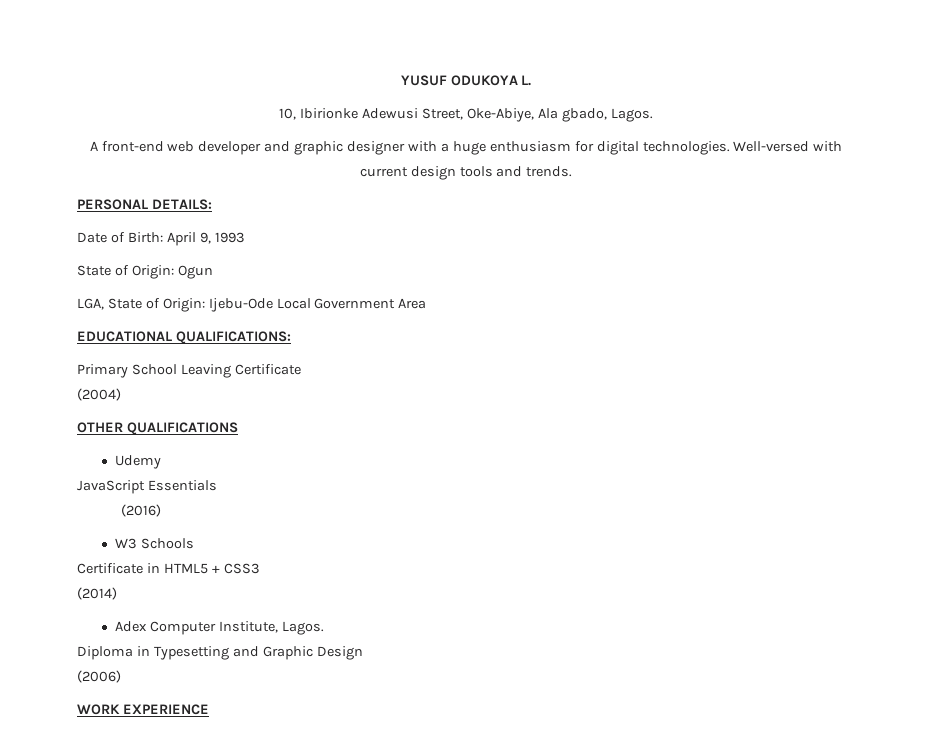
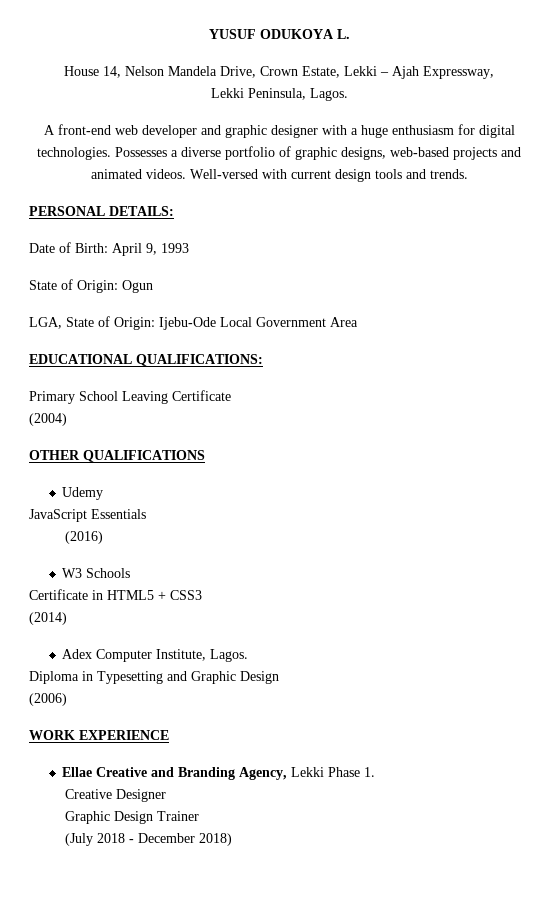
[279,108,607,122] 10, Ibirionke Adewusi Street, Oke-Abiye, Ala gbado, -> [64,66,494,79] [210,88,306,100] House 14, Nelson Mandela Drive, Crown Estate, Lekki – Ajah Expressway, // Lekki Peninsula,
(730, 148) none -> [115,146,521,160] [90,169,186,179] Possesses a diverse portfolio of graphic designs, web-based projects and animated videos.
(209, 709) none -> [62,767,376,780] [65,789,167,802] [65,811,200,824] [65,833,233,846] // Ellae Creative and Branding Agency, Lekki Phase 1. // Creative Designer // Graphic Design Trainer // (July 2018 - December 2018)

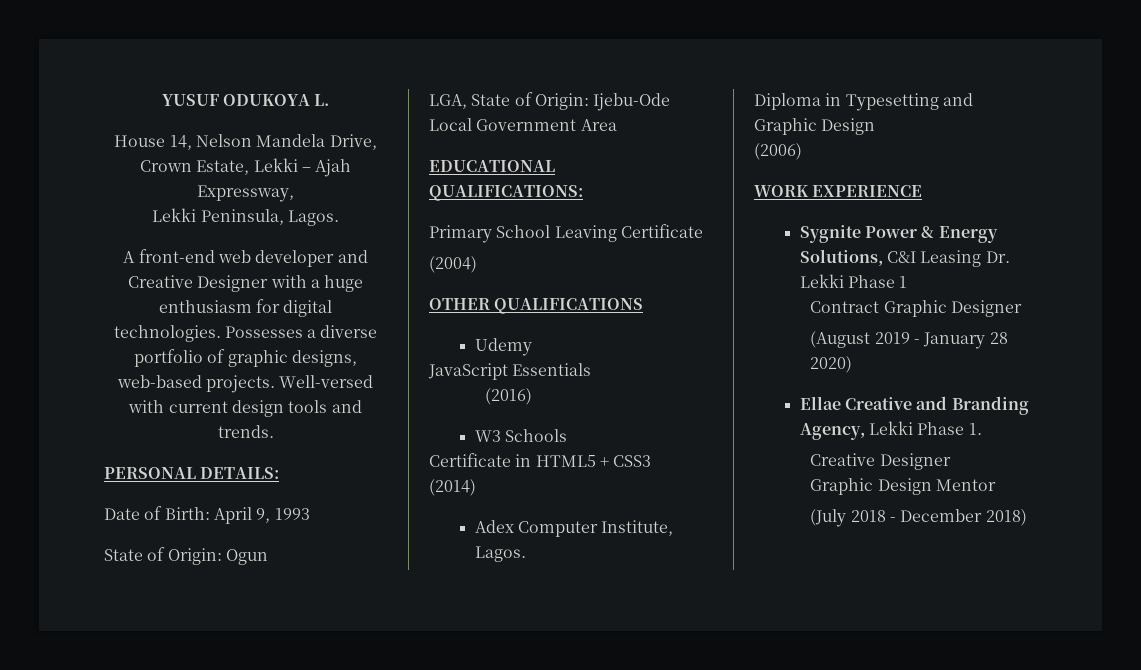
[224,125,318,138] graphic designer -> [127,275,269,292] Creative Designer
[453,147,521,160] [90,169,186,179] projects and animated videos. -> [206,375,275,393] projects.
(169, 735) none -> [799,225,998,243] [799,249,1010,267] [799,274,908,288] [810,300,1022,317] [810,331,1008,349] [810,356,853,373] // Sygnite Power & Energy Solutions, C&I Leasing Dr. Lekki Phase 1 // Contract Graphic Designer // (August 2019 - January 28 2020)
[157,811,200,821] Trainer -> [935,479,996,491] Mentor

